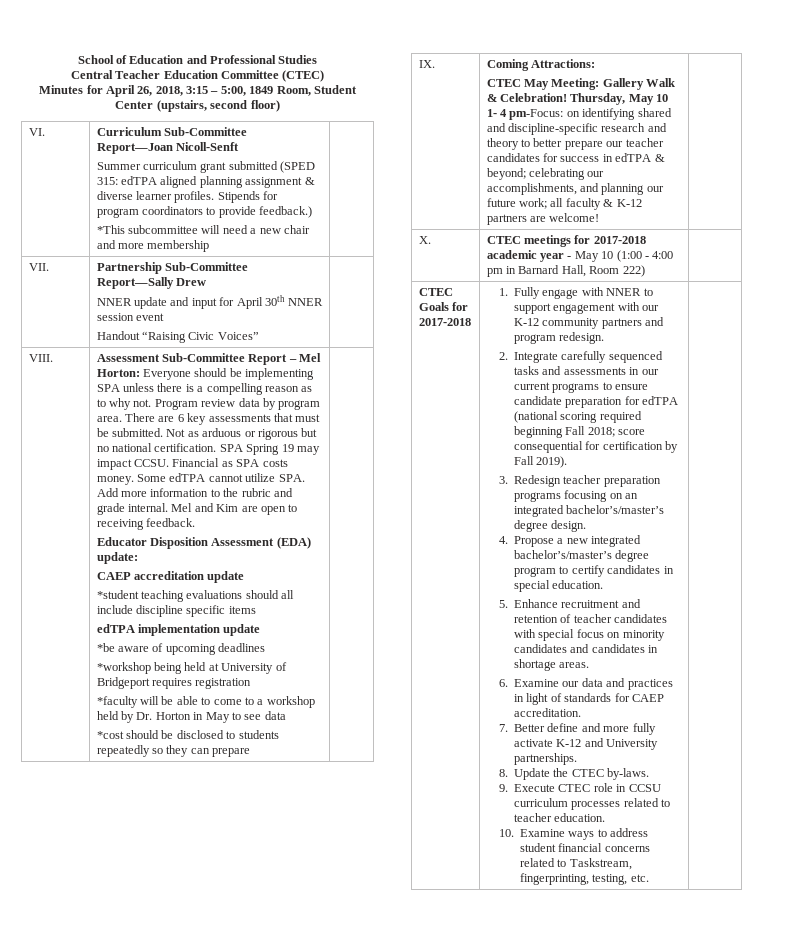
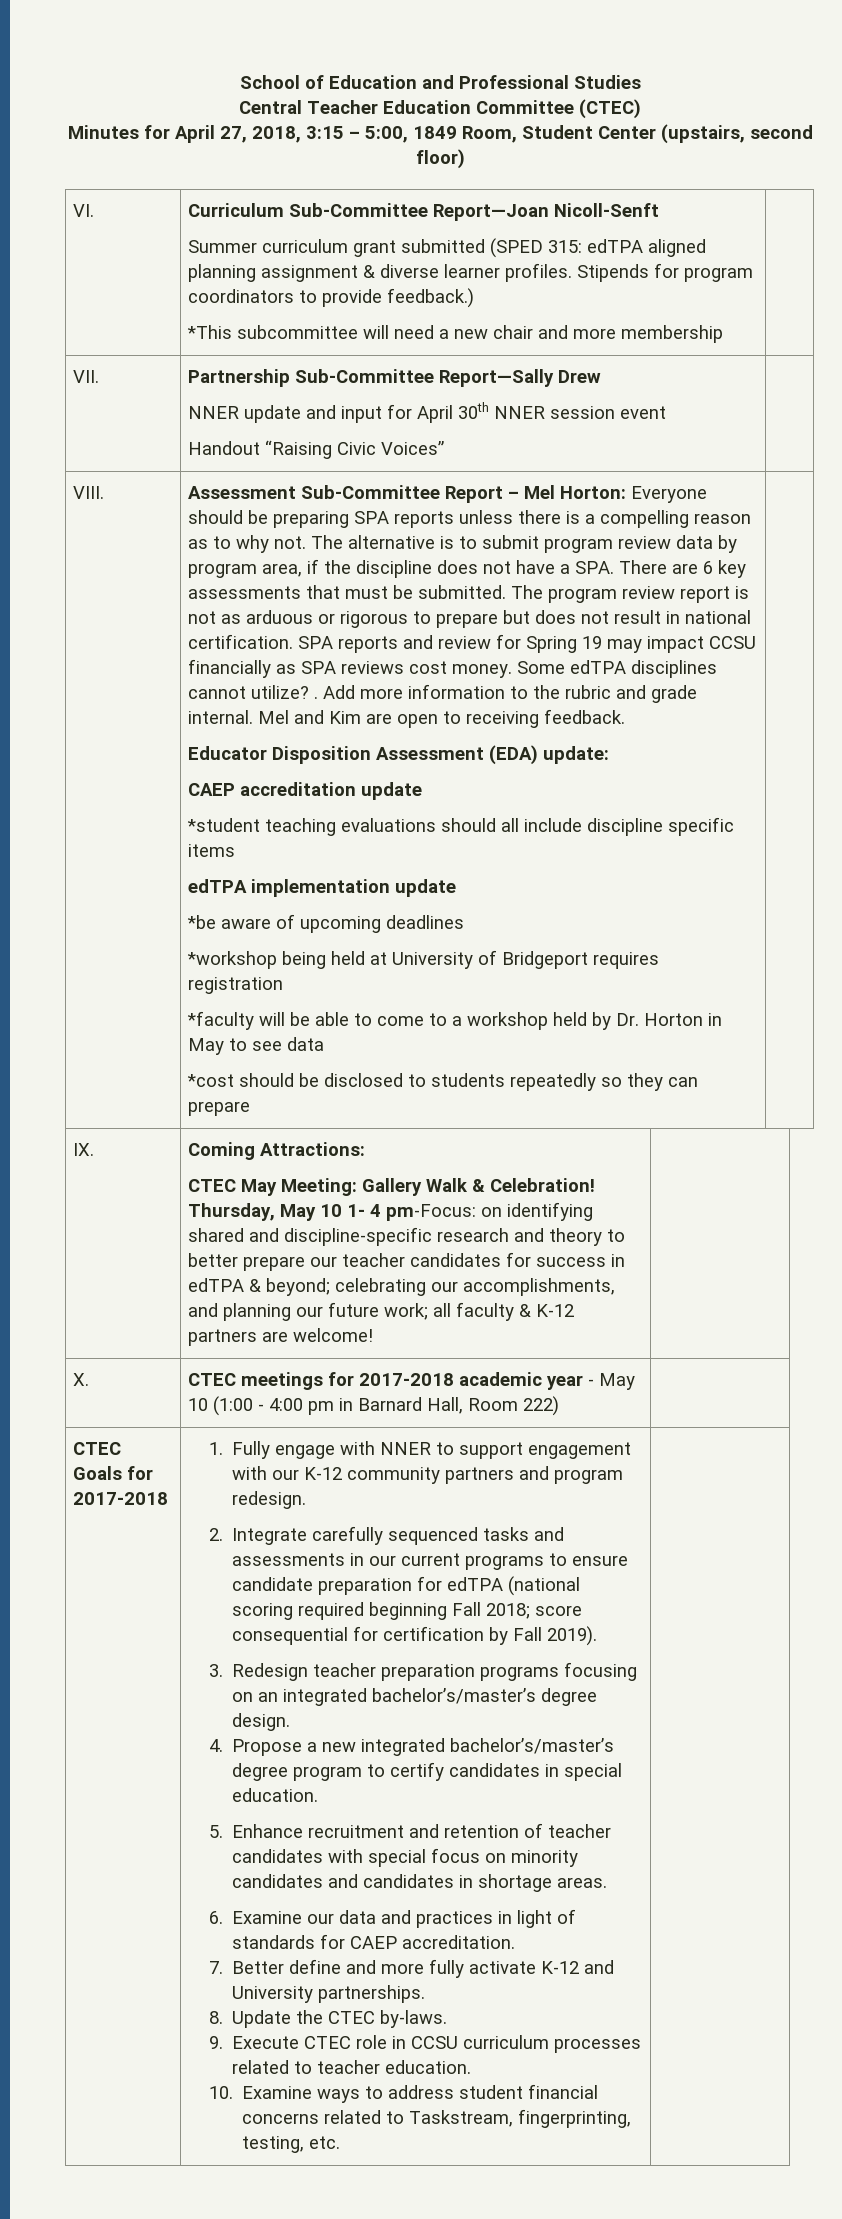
[137,86,153,96] 26, -> [219,126,247,143] 27,
[245,368,315,380] [96,384,120,392] implementing SPA -> [272,511,454,528] preparing SPA reports
[154,398,321,410] [96,416,122,422] Program review data by program area. -> [310,535,737,553] [187,559,614,578] The alternative is to submit program review data by program area, if the discipline does not have a SPA.
[166,428,318,440] [96,443,320,455] [96,458,288,470] [96,473,305,485] Not as arduous or rigorous but no national certification. SPA Spring 19 may impact CCSU. Financial as SPA costs money. Some edTPA cannot utilize SPA. -> [510,585,749,603] [187,610,751,628] [187,634,756,653] [187,659,717,678] [187,685,318,699] The program review report is not as arduous or rigorous to prepare but does not result in national certification. SPA reports and review for Spring 19 may impact CCSU financially as SPA reviews cost money. Some edTPA disciplines cannot utilize? .

